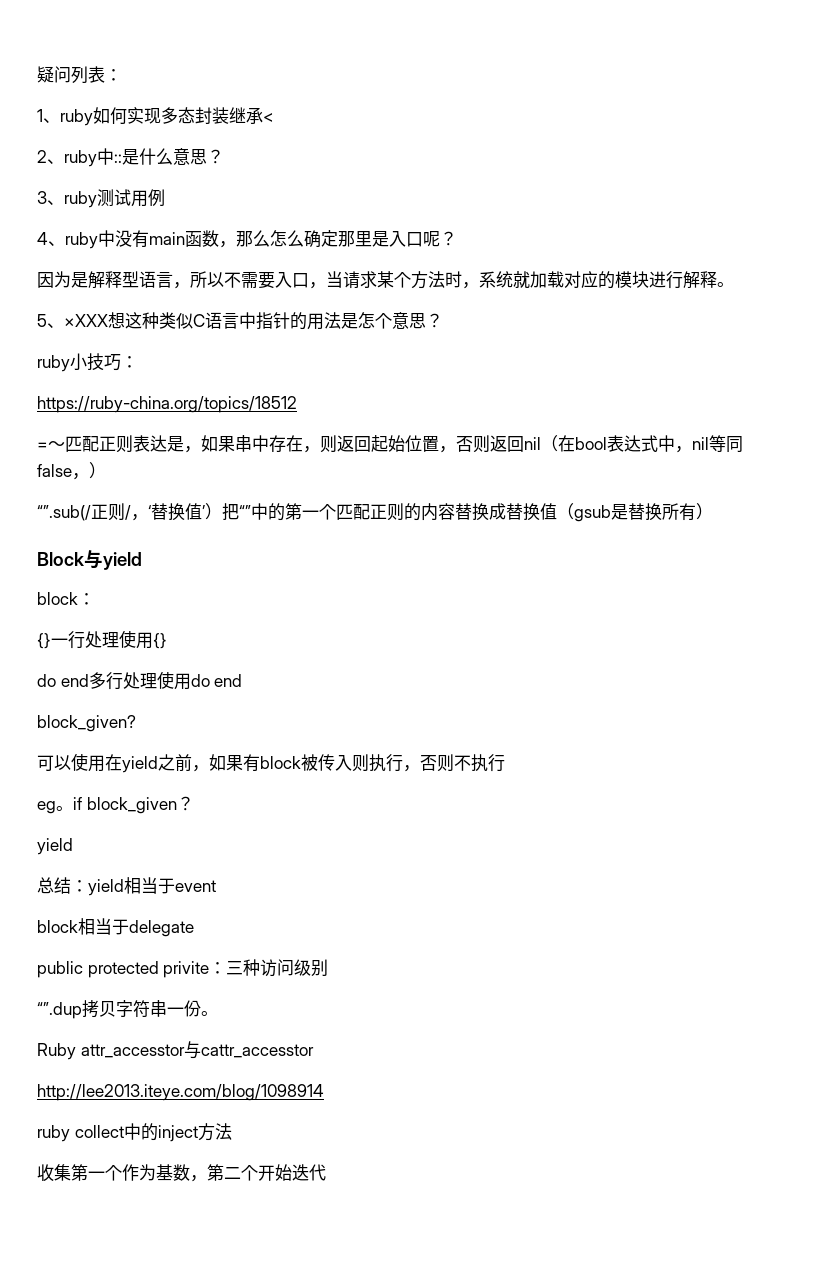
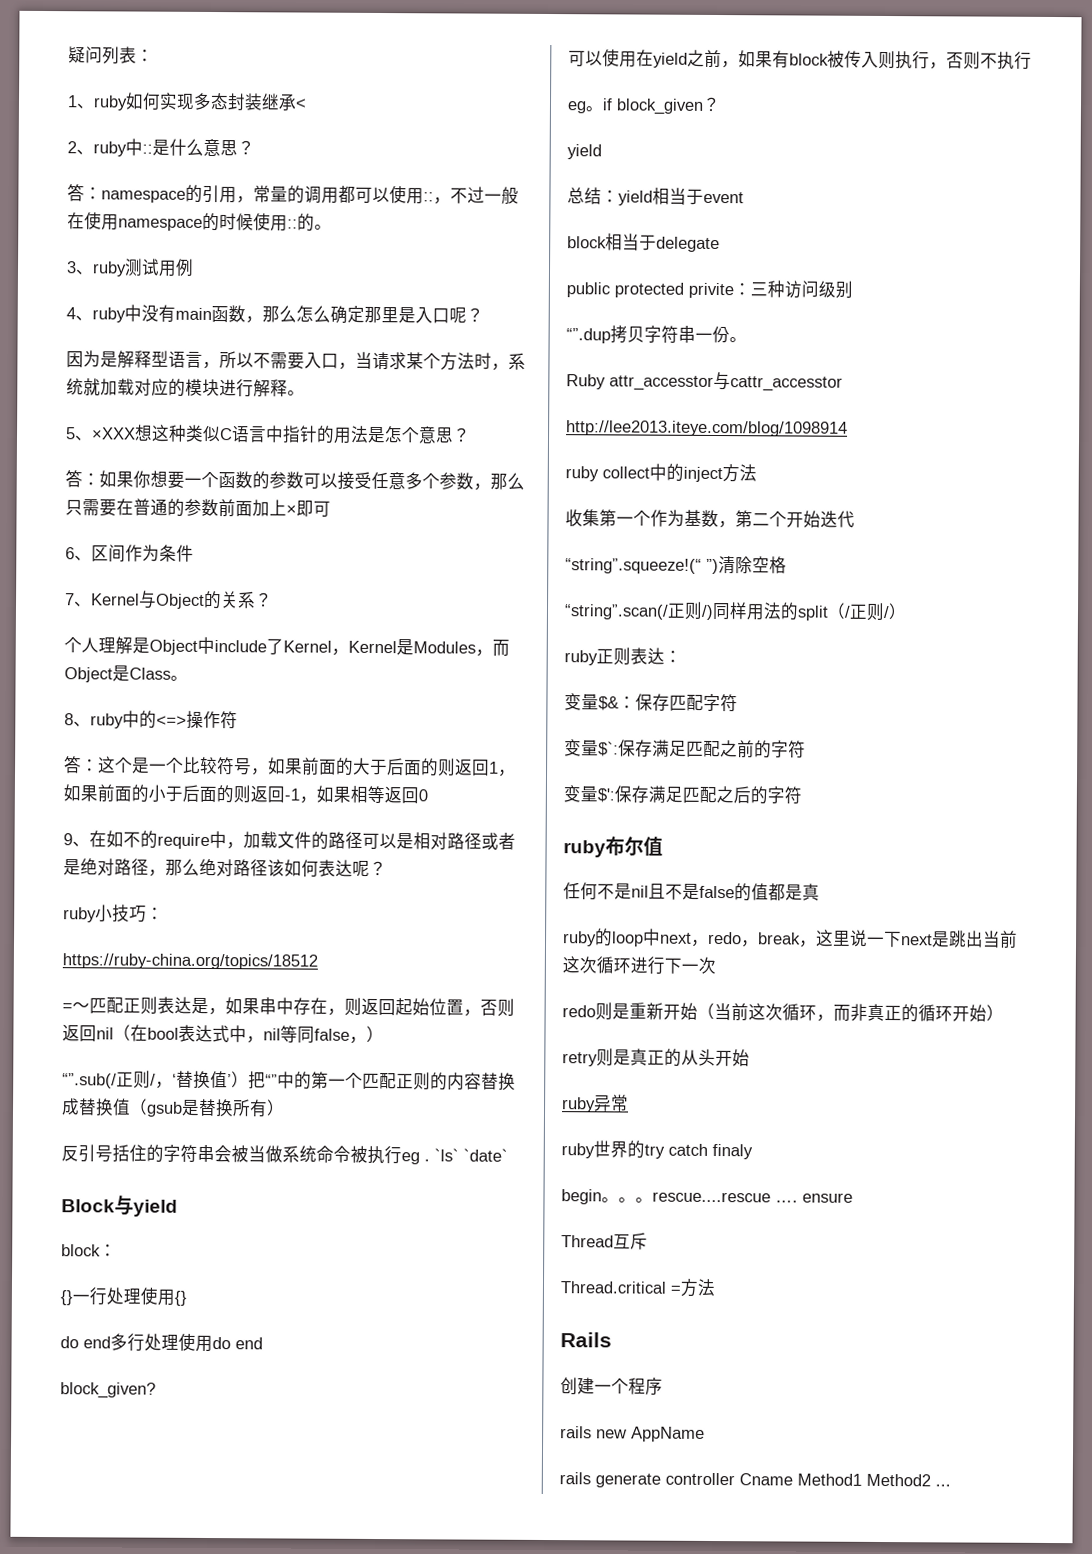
(224, 156) none -> [67,184,519,205] [67,212,332,232] // 答：namespace的引用，常量的调用都可以使用::，不过一般在使用namespace的时候使用::的。
(443, 320) none -> [65,470,525,491] [65,498,331,518] [65,544,194,563] [65,590,273,610] [64,636,510,657] [64,665,188,683] [64,710,238,730] [64,756,516,777] [63,784,428,804] [63,830,516,850] [63,858,387,877] // 答：如果你想要一个函数的参数可以接受任意多个参数，那么只需要在普通的参数前面加上×即可 // 6、区间作为条件 // 7、Kernel与Object的关系？ // 个人理解是Object中include了Kernel，Kernel是Modules，而Object是Class。 // 8、ruby中的<=>操作符 // 答：这个是一个比较符号，如果前面的大于后面的则返回1，如果前面的小于后面的则返回-1，如果相等返回0 // 9、在如不的require中，加载文件的路径可以是相对路径或者是绝对路径，那么绝对路径该如何表达呢？
(713, 511) none -> [61,1144,508,1165] // 反引号括住的字符串会被当做系统命令被执行eg . `ls` `date`
(326, 1172) none -> [565,556,787,575] [564,601,907,622] [564,647,682,666] [564,693,738,713] [564,739,806,759] [563,785,802,805] [563,836,663,858] [563,882,820,902] [562,928,1018,949] [562,956,716,975] [562,1002,1004,1023] [562,1048,750,1067] [562,1094,629,1113] [561,1140,753,1160] [561,1189,853,1205] [561,1232,648,1250] [560,1278,716,1297] [560,1332,612,1348] [560,1377,663,1396] [560,1426,705,1442] [559,1472,951,1488] // “string”.squeeze!(“ ”)清除空格 // “string”.scan(/正则/)同样用法的split（/正则/） // ruby正则表达： // 变量$&：保存匹配字符 // 变量$`:保存满足匹配之前的字符 // 变量$':保存满足匹配之后的字符 // ruby布尔值 // 任何不是nil且不是false的值都是真 // ruby的loop中next，redo，break，这里说一下next是跳出当前这次循环进行下一次 // redo则是重新开始（当前这次循环，而非真正的循环开始） // retry则是真正的从头开始 // ruby异常 // ruby世界的try catch finaly // begin。。。rescue....rescue …. ensure // Thread互斥 // Thread.critical =方法 // Rails // 创建一个程序 // rails new AppName // rails generate controller Cname Method1 Method2 ...

